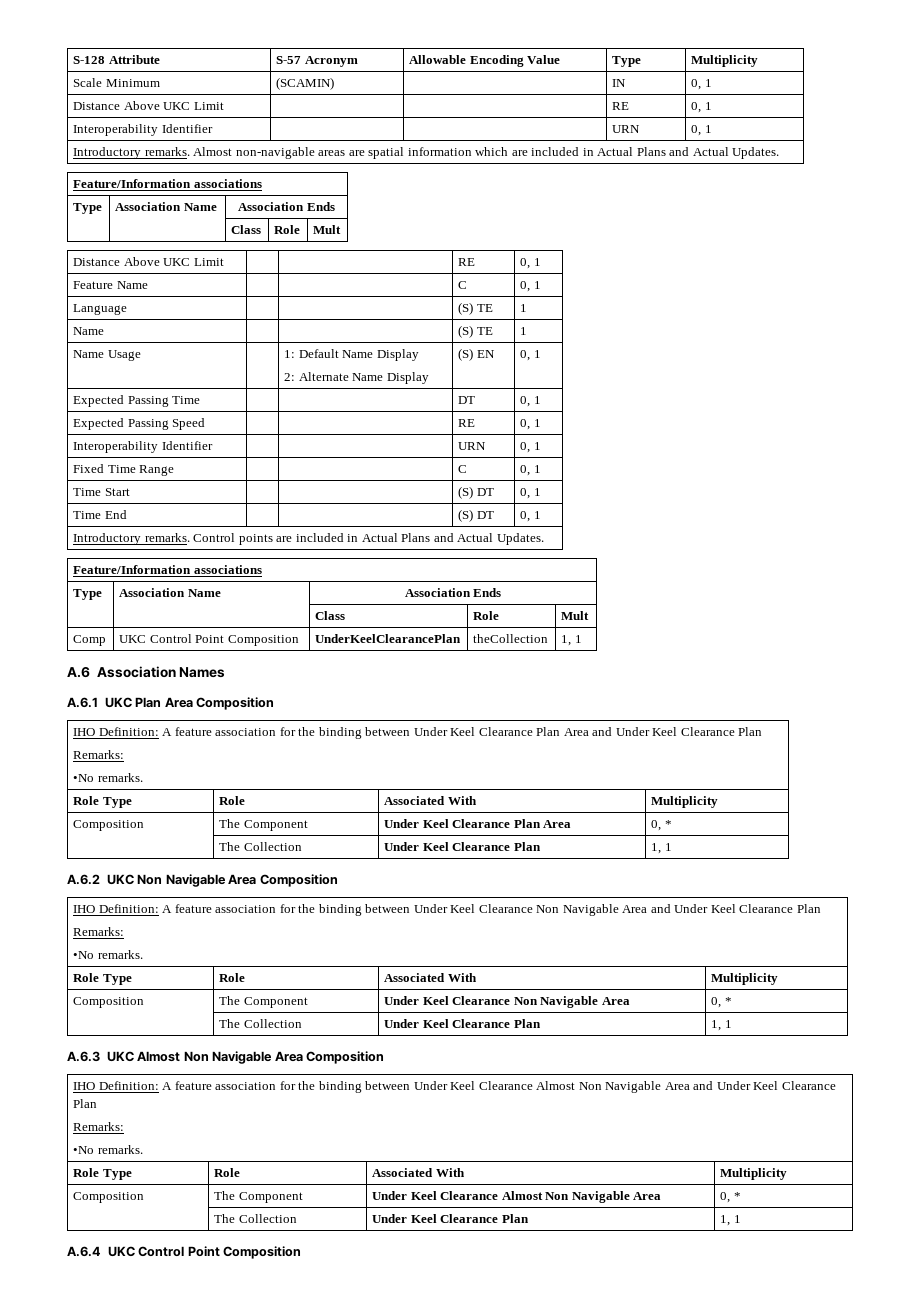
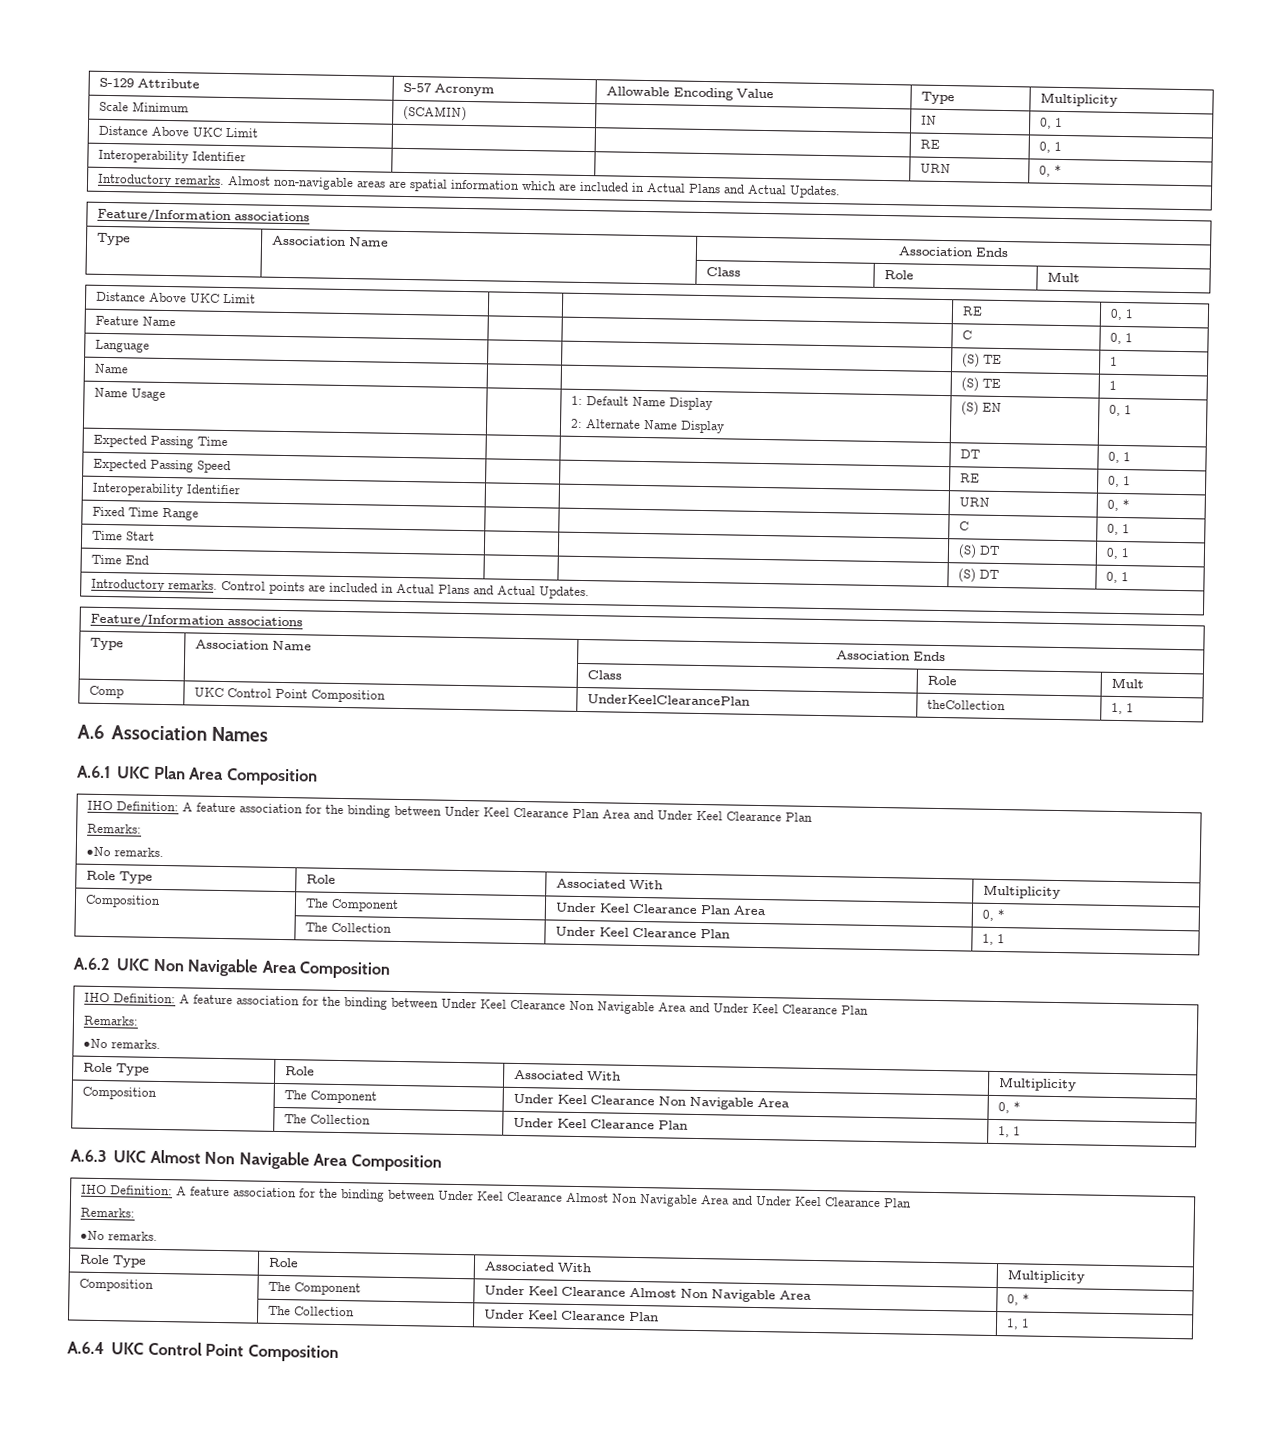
[73,56,106,64] S-128 -> [99,77,135,88] S-129
[704,125,712,133] 1 -> [1054,164,1063,175] *
[533,442,541,450] 1 -> [1122,499,1131,510] *

